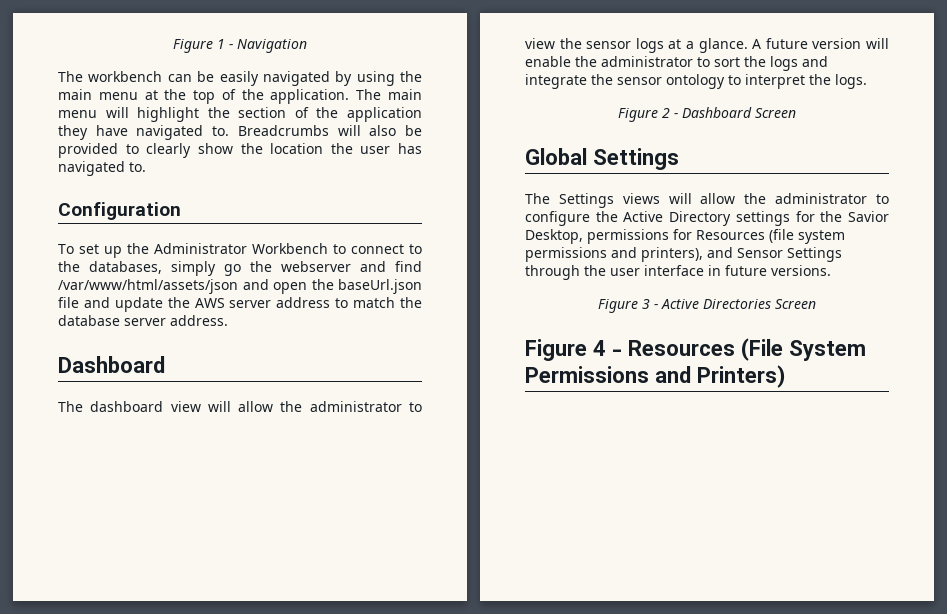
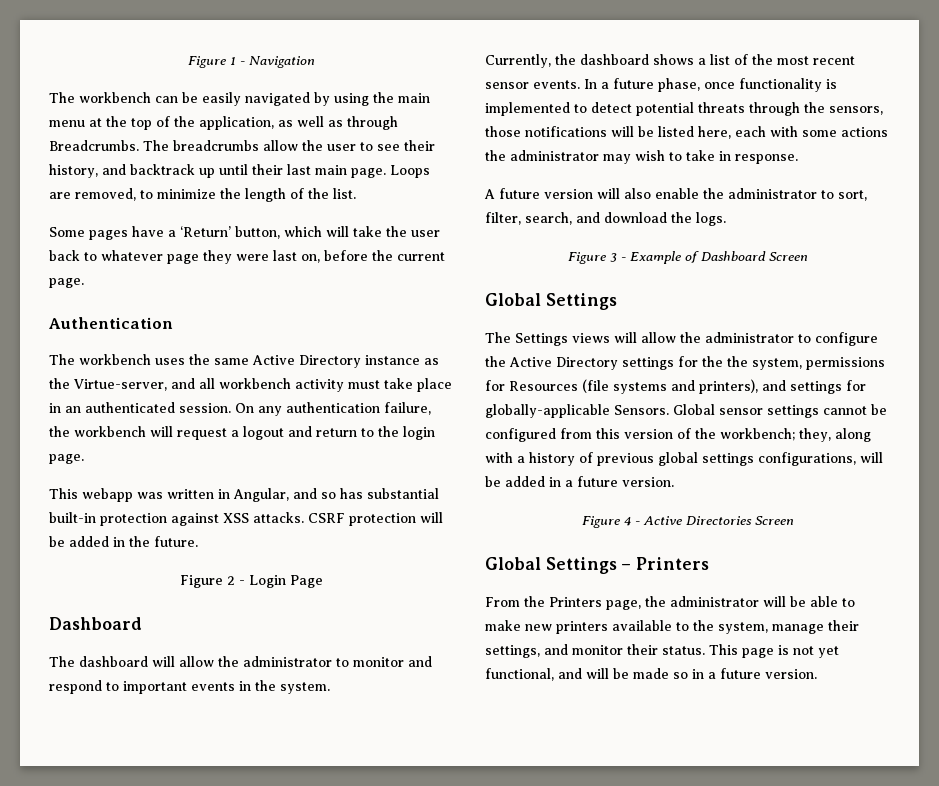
[270,89,422,104] [58,107,422,122] [58,125,423,140] [58,143,422,158] [58,161,146,176] [58,202,181,220] [58,243,422,258] [58,261,422,276] [58,279,422,294] [58,297,423,312] [58,315,228,326] application. The main menu will highlight the section of the application they have navigated to. Breadcrumbs will also be provided to clearly show the location the user has navigated to. // Configuration // To set up the Administrator Workbench to connect to the databases, simply go the webserver and find /var/www/html/assets/json and open the baseUrl.json file and update the AWS server address to match the database server address. -> [199,116,398,130] [49,140,435,151] [49,164,430,178] [49,188,356,202] [49,226,440,240] [49,250,445,264] [49,278,84,288] [49,317,173,329] [49,354,439,368] [49,378,452,392] [49,402,431,416] [49,426,435,440] [49,454,84,464] [49,488,439,502] [49,512,443,526] [49,536,198,547] [180,575,323,588] application, as well as through Breadcrumbs. The breadcrumbs allow the user to see their history, and backtrack up until their last main page. Loops are removed, to minimize the length of the list. // Some pages have a ‘Return’ button, which will take the user back to whatever page they were last on, before the current page. // Authentication // The workbench uses the same Active Directory instance as the Virtue-server, and all workbench activity must take place in an authenticated session. On any authentication failure, the workbench will request a logout and return to the login page. // This webapp was written in Angular, and so has substantial built-in protection against XSS attacks. CSRF protection will be added in the future. // Figure 2 - Login Page
[170,401,422,412] [525,38,748,53] view will allow the administrator to view the sensor logs at a glance. -> [152,656,432,667] [49,680,330,694] [485,54,855,68] [485,78,837,92] [485,102,883,116] [485,126,888,139] [485,150,798,164] will allow the administrator to monitor and respond to important events in the system. // Currently, the dashboard shows a list of the most recent sensor events. In a future phase, once functionality is implemented to detect potential threats through the sensors, those notifications will be listed here, each with some actions the administrator may wish to take in response. //
(889, 43) none -> [624,188,651,199] also
[714,56,828,71] [525,74,805,89] sort the logs and integrate the sensor ontology to interpret -> [838,190,867,201] [485,212,667,225] sort, filter, search, and download
[662,108,678,118] 2 - -> [609,251,699,264] 3 - Example of
[848,211,889,222] [525,229,583,244] Savior Desktop, -> [727,356,802,370] the system,
[798,230,845,244] [525,247,607,262] system permissions -> [613,382,667,394] systems
[737,247,842,262] [525,265,831,280] [598,299,650,313] Sensor Settings through the user interface in future versions. // Figure 3 -> [790,380,866,394] [485,404,887,418] [485,428,871,442] [485,452,883,466] [485,476,674,487] [581,516,631,528] settings for globally-applicable Sensors. Global sensor settings cannot be configured from this version of the workbench; they, along with a history of previous global settings configurations, will be added in a future version. // Figure 4
[525,338,866,361] [525,365,786,388] Figure 4 - Resources (File System Permissions and Printers) -> [485,557,710,574] [485,596,855,610] [485,620,859,634] [485,644,839,658] [485,668,817,681] Global Settings – Printers // From the Printers page, the administrator will be able to make new printers available to the system, manage their settings, and monitor their status. This page is not yet functional, and will be made so in a future version.

